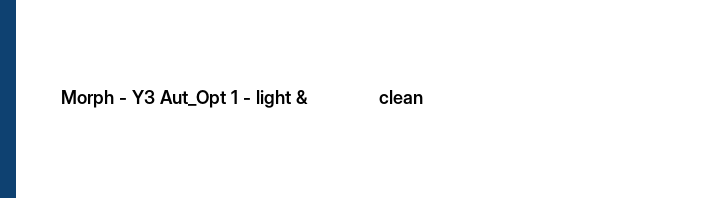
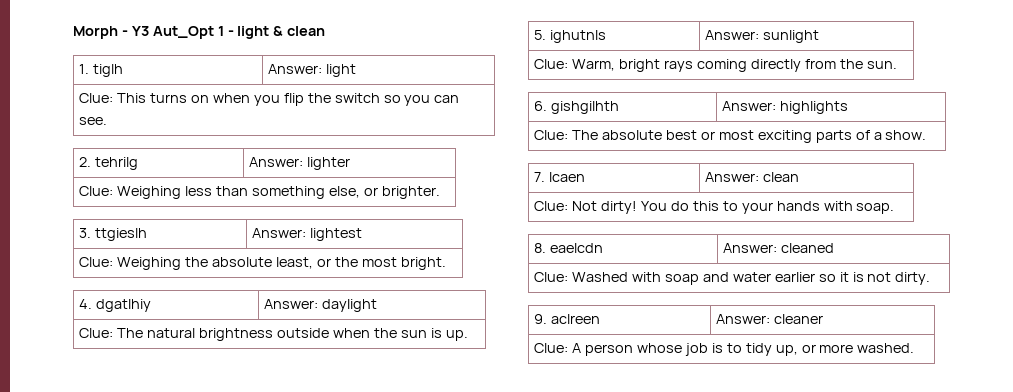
(423, 97) none -> [79,64,124,77] [268,64,357,77] [79,93,460,106] [79,117,108,125] [79,157,139,170] [249,157,351,170] [79,186,440,199] [79,228,148,241] [252,228,363,241] [79,257,446,270] [79,299,152,312] [264,299,378,312] [79,328,468,341] [534,30,607,43] [705,30,820,43] [534,59,897,72] [534,101,620,114] [722,101,849,114] [534,130,927,143] [534,172,586,182] [705,172,800,182] [534,201,895,214] [534,243,604,253] [723,243,835,253] [534,272,931,285] [534,314,601,324] [716,314,824,324] [534,343,915,356] // 1. tiglh | Answer: light // Clue: This turns on when you flip the switch so you can see. // 2. tehrilg | Answer: lighter // Clue: Weighing less than something else, or brighter. // 3. ttgieslh | Answer: lightest // Clue: Weighing the absolute least, or the most bright. // 4. dgatlhiy | Answer: daylight // Clue: The natural brightness outside when the sun is up. // 5. ighutnls | Answer: sunlight // Clue: Warm, bright rays coming directly from the sun. // 6. gishgilhth | Answer: highlights // Clue: The absolute best or most exciting parts of a show. // 7. lcaen | Answer: clean // Clue: Not dirty! You do this to your hands with soap. // 8. eaelcdn | Answer: cleaned // Clue: Washed with soap and water earlier so it is not dirty. // 9. aclreen | Answer: cleaner // Clue: A person whose job is to tidy up, or more washed.

